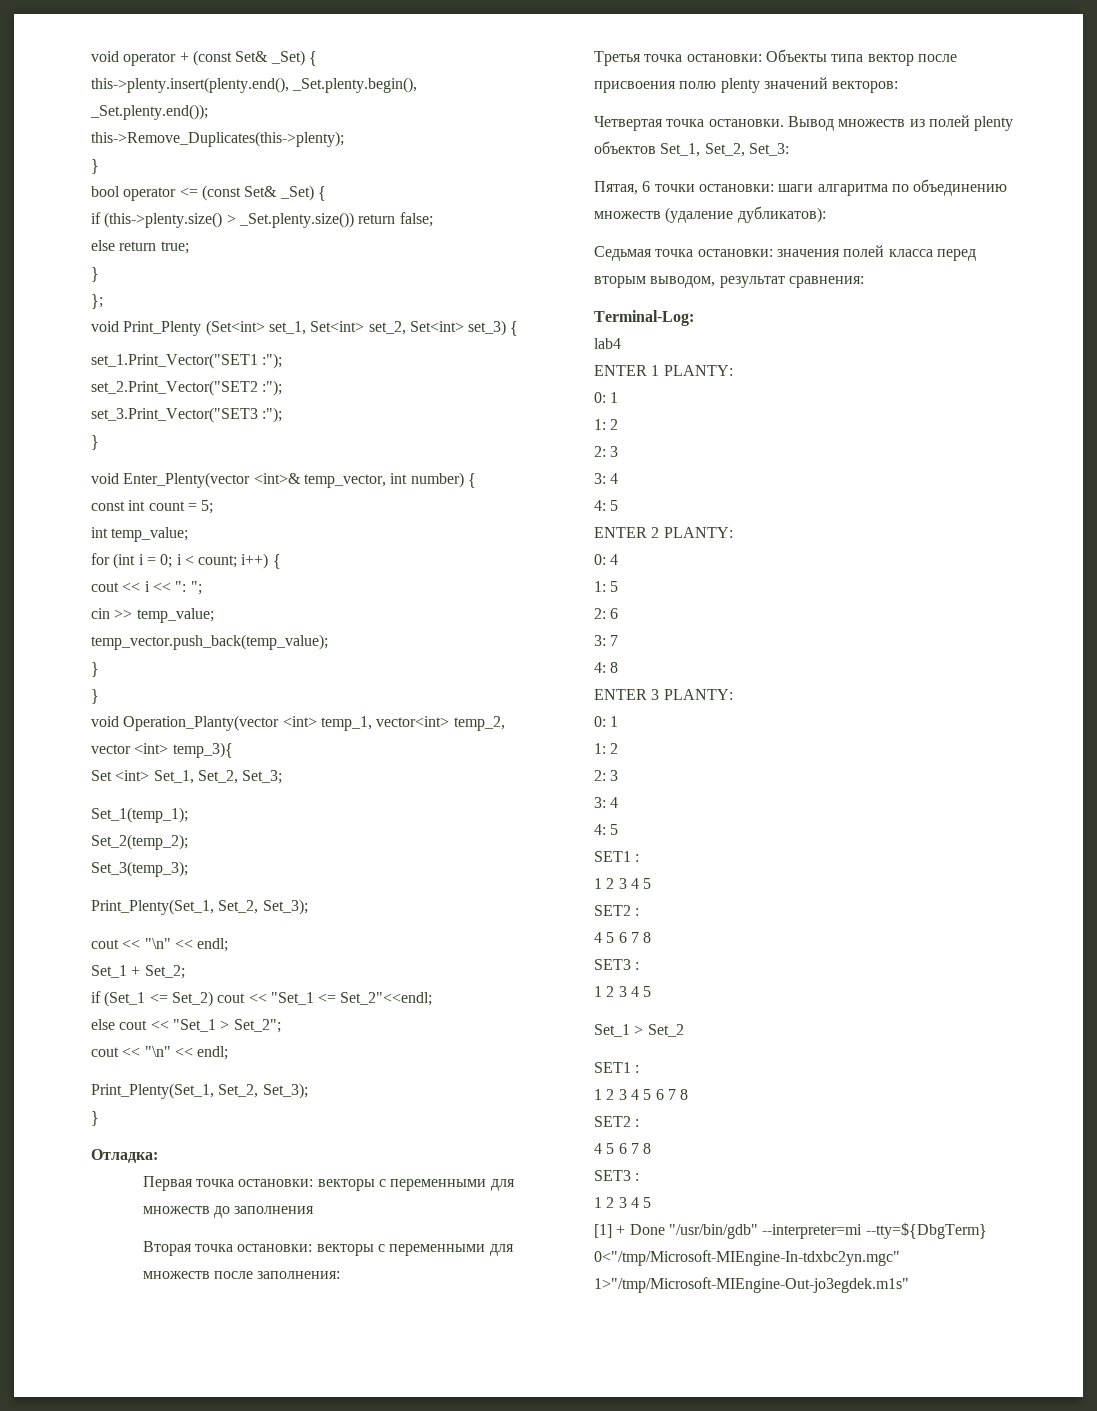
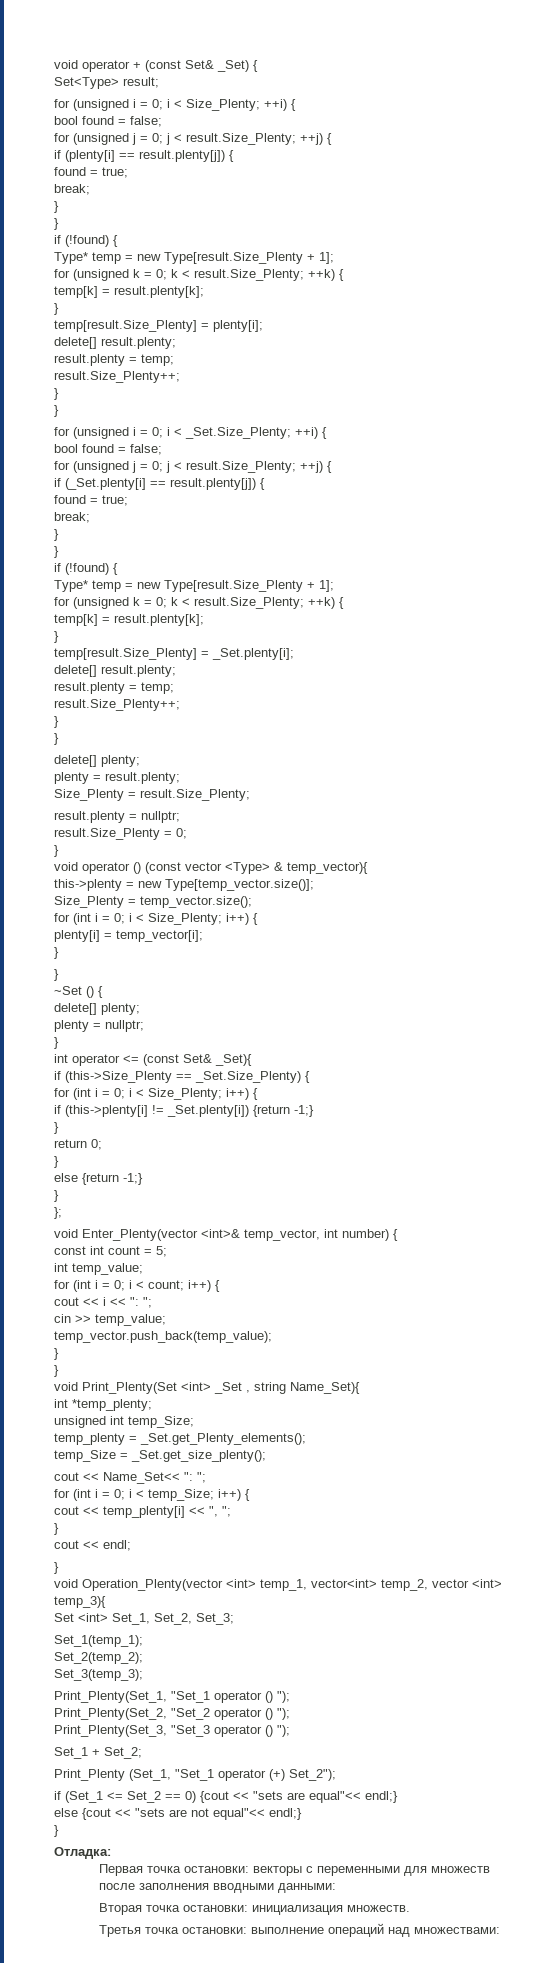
[90,77,418,93] [89,104,208,120] [90,131,344,147] [90,159,99,174] [90,185,326,201] [90,212,433,228] [90,240,189,254] this->plenty.insert(plenty.end(), _Set.plenty.begin(), _Set.plenty.end()); // this->Remove_Duplicates(this->plenty); // } // bool operator <= (const Set& _Set) { // if (this->plenty.size() > _Set.plenty.size()) return false; // else return true; -> [54,77,160,89] [54,99,297,111] [54,116,163,127] [54,133,333,145] [54,150,235,162] [54,167,129,178] [54,184,91,195] [54,201,60,213] [54,218,60,230] [54,235,119,247] [54,252,335,264] [54,269,345,281] [54,286,205,298] [54,303,60,315] [54,320,264,332] [54,337,177,349] [54,354,175,366] [54,371,181,383] [54,388,60,400] [54,405,60,417] [54,427,328,439] [54,444,163,455] [54,461,333,473] [54,478,266,490] [54,495,129,506] [54,512,91,523] [54,529,60,541] [54,546,60,558] [54,563,119,575] [54,580,335,592] [54,597,345,609] [54,614,205,626] [54,631,60,643] [54,648,295,660] [54,665,177,677] [54,682,175,694] [54,699,181,711] [54,716,60,728] [54,733,60,745] [54,755,141,767] [54,772,181,784] [54,789,251,801] [54,811,181,823] [54,828,188,840] [54,845,60,857] [54,862,369,874] [54,879,315,891] [54,896,253,908] [54,913,259,925] [54,930,204,942] [54,947,60,959] [54,969,60,981] [54,986,104,998] [54,1003,141,1015] [54,1020,145,1032] [54,1037,60,1049] [54,1054,253,1066] [54,1071,311,1083] [54,1088,259,1100] [54,1105,315,1117] [54,1122,60,1134] [54,1139,103,1150] [54,1156,60,1168] [54,1173,144,1185] Set<Type> result; // for (unsigned i = 0; i < Size_Plenty; ++i) { // bool found = false; // for (unsigned j = 0; j < result.Size_Plenty; ++j) { // if (plenty[i] == result.plenty[j]) { // found = true; // break; // } // } // if (!found) { // Type* temp = new Type[result.Size_Plenty + 1]; // for (unsigned k = 0; k < result.Size_Plenty; ++k) { // temp[k] = result.plenty[k]; // } // temp[result.Size_Plenty] = plenty[i]; // delete[] result.plenty; // result.plenty = temp; // result.Size_Plenty++; // } // } // for (unsigned i = 0; i < _Set.Size_Plenty; ++i) { // bool found = false; // for (unsigned j = 0; j < result.Size_Plenty; ++j) { // if (_Set.plenty[i] == result.plenty[j]) { // found = true; // break; // } // } // if (!found) { // Type* temp = new Type[result.Size_Plenty + 1]; // for (unsigned k = 0; k < result.Size_Plenty; ++k) { // temp[k] = result.plenty[k]; // } // temp[result.Size_Plenty] = _Set.plenty[i]; // delete[] result.plenty; // result.plenty = temp; // result.Size_Plenty++; // } // } // delete[] plenty; // plenty = result.plenty; // Size_Plenty = result.Size_Plenty; // result.plenty = nullptr; // result.Size_Plenty = 0; // } // void operator () (const vector <Type> & temp_vector){ // this->plenty = new Type[temp_vector.size()]; // Size_Plenty = temp_vector.size(); // for (int i = 0; i < Size_Plenty; i++) { // plenty[i] = temp_vector[i]; // } // } // ~Set () { // delete[] plenty; // plenty = nullptr; // } // int operator <= (const Set& _Set){ // if (this->Size_Plenty == _Set.Size_Plenty) { // for (int i = 0; i < Size_Plenty; i++) { // if (this->plenty[i] != _Set.plenty[i]) {return -1;} // } // return 0; // } // else {return -1;}
[90,320,519,336] [90,353,283,369] [90,380,283,396] [90,407,283,423] [90,435,99,450] // void Print_Plenty (Set<int> set_1, Set<int> set_2, Set<int> set_3) { // set_1.Print_Vector("SET1 :"); // set_2.Print_Vector("SET2 :"); // set_3.Print_Vector("SET3 :"); // } -> (63, 1213) none
[123,715,280,731] Operation_Planty(vector -> [82,1382,361,1394] [54,1399,153,1411] [54,1416,195,1428] [54,1433,307,1445] [54,1450,267,1462] [54,1472,207,1484] [54,1489,251,1501] [54,1506,232,1518] [54,1523,60,1535] [54,1540,132,1551] [54,1562,60,1574] [54,1579,224,1591] Print_Plenty(Set <int> _Set , string Name_Set){ // int *temp_plenty; // unsigned int temp_Size; // temp_plenty = _Set.get_Plenty_elements(); // temp_Size = _Set.get_size_plenty(); // cout << Name_Set<< ": "; // for (int i = 0; i < temp_Size; i++) { // cout << temp_plenty[i] << ", "; // } // cout << endl; // } // void Operation_Plenty(vector
[218,899,308,915] [90,938,229,952] [90,965,185,979] [90,991,433,1007] [90,1019,281,1033] [90,1046,229,1060] [90,1083,308,1099] Set_2, Set_3); // cout << "\n" << endl; // Set_1 + Set_2; // if (Set_1 <= Set_2) cout << "Set_1 <= Set_2"<<endl; // else cout << "Set_1 > Set_2"; // cout << "\n" << endl; // Print_Plenty(Set_1, Set_2, Set_3); -> [171,1691,291,1703] [54,1708,291,1720] [54,1725,291,1737] [54,1747,143,1759] [54,1769,337,1781] [54,1791,399,1803] [54,1808,303,1820] "Set_1 operator () "); // Print_Plenty(Set_2, "Set_2 operator () "); // Print_Plenty(Set_3, "Set_3 operator () "); // Set_1 + Set_2; // Print_Plenty (Set_1, "Set_1 operator (+) Set_2"); // if (Set_1 <= Set_2 == 0) {cout << "sets are equal"<< endl;} // else {cout << "sets are not equal"<< endl;}
[214,1206,231,1218] до -> [99,1883,136,1890] после
(315, 1210) none -> [213,1883,337,1893] вводными данными:
[316,1244,514,1256] [142,1271,341,1279] [593,49,957,66] [593,77,899,93] [593,115,1014,131] [593,141,789,157] [593,179,1008,196] [593,206,826,223] [593,245,976,261] [593,276,864,288] [593,310,694,326] [593,338,621,349] [593,365,733,376] [593,392,619,403] [593,419,619,430] [593,446,619,457] [593,473,619,484] [593,500,619,511] [593,527,733,538] [593,554,619,565] [593,581,619,592] [593,608,619,619] [593,635,619,646] [593,662,619,673] [593,689,733,700] [593,716,619,727] [593,743,619,754] [593,770,619,781] [593,797,619,808] [593,824,619,835] [593,851,640,862] [593,878,652,889] [593,905,640,916] [593,932,652,943] [593,959,640,970] [593,986,652,997] [593,1024,684,1037] [593,1062,640,1073] [593,1089,689,1100] [593,1116,640,1127] [593,1143,652,1154] [593,1170,640,1181] [593,1197,652,1208] [593,1222,987,1239] [593,1250,900,1266] [593,1277,909,1293] векторы с переменными для множеств после заполнения: // Третья точка остановки: Объекты типа вектор после присвоения полю plenty значений векторов: // Четвертая точка остановки. Вывод множеств из полей plenty объектов Set_1, Set_2, Set_3: // Пятая, 6 точки остановки: шаги алгаритма по объединению множеств (удаление дубликатов): // Седьмая точка остановки: значения полей класса перед вторым выводом, результат сравнения: // Terminal-Log: // lab4 // ENTER 1 PLANTY: // 0: 1 // 1: 2 // 2: 3 // 3: 4 // 4: 5 // ENTER 2 PLANTY: // 0: 4 // 1: 5 // 2: 6 // 3: 7 // 4: 8 // ENTER 3 PLANTY: // 0: 1 // 1: 2 // 2: 3 // 3: 4 // 4: 5 // SET1 : // 1 2 3 4 5 // SET2 : // 4 5 6 7 8 // SET3 : // 1 2 3 4 5 // Set_1 > Set_2 // SET1 : // 1 2 3 4 5 6 7 8 // SET2 : // 4 5 6 7 8 // SET3 : // 1 2 3 4 5 // [1] + Done "/usr/bin/gdb" --interpreter=mi --tty=${DbgTerm} 0<"/tmp/Microsoft-MIEngine-In-tdxbc2yn.mgc" 1>"/tmp/Microsoft-MIEngine-Out-jo3egdek.m1s" -> [252,1905,411,1915] [99,1923,501,1937] инициализация множеств. // Третья точка остановки: выполнение операций над множествами:

